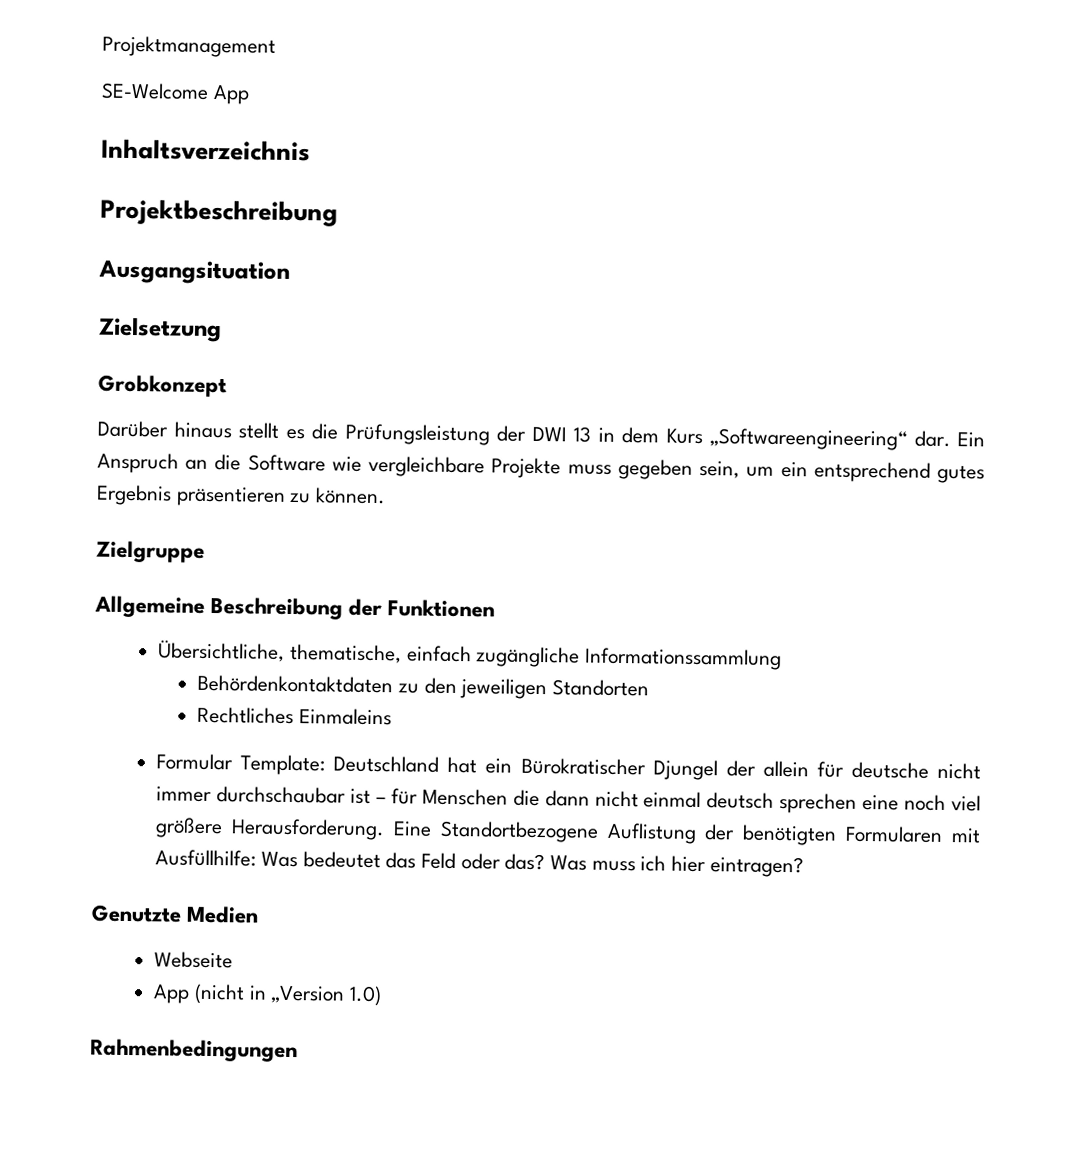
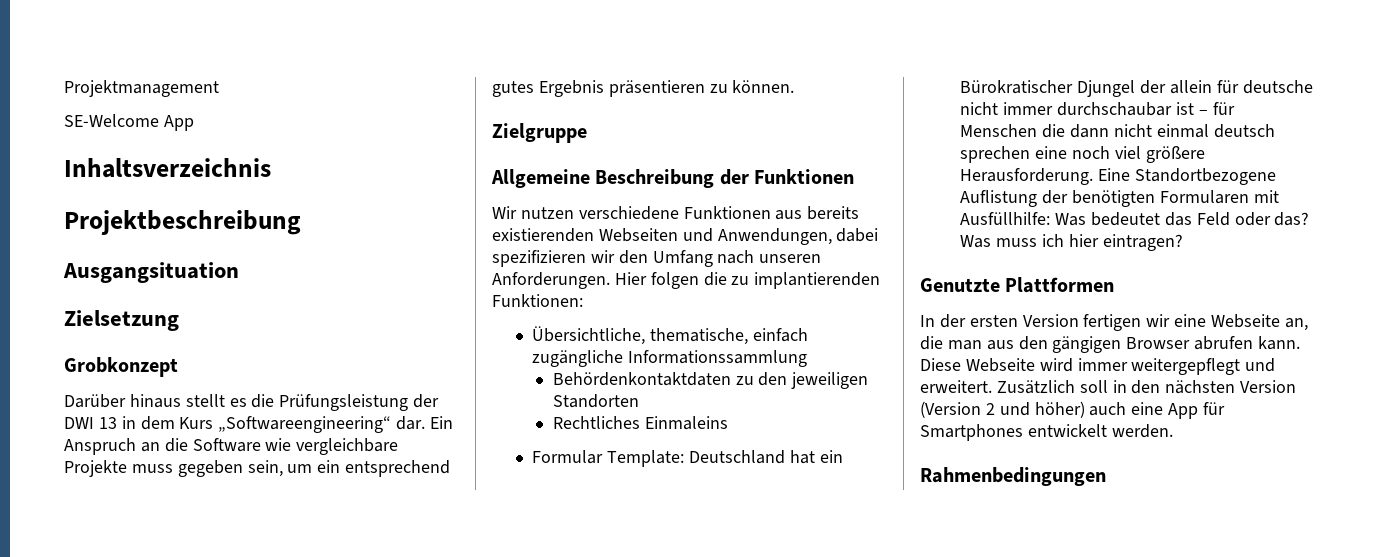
(496, 608) none -> [492,206,860,220] [492,228,879,245] [492,250,822,267] [492,272,881,289] [492,294,583,307] // Wir nutzen verschiedene Funktionen aus bereits existierenden Webseiten und Anwendungen, dabei spezifizieren wir den Umfang nach unseren Anforderungen. Hier folgen die zu implantierenden Funktionen:
[186,905,260,924] [154,951,234,969] [153,983,382,1007] Medien // Webseite // App (nicht in „Version 1.0) -> [1005,277,1115,293] [920,314,1308,331] [920,336,1301,353] [920,358,1276,375] [920,380,1297,394] [920,401,1226,419] [920,424,1173,441] Plattformen // In der ersten Version fertigen wir eine Webseite an, die man aus den gängigen Browser abrufen kann. Diese Webseite wird immer weitergepflegt und erweitert. Zusätzlich soll in den nächsten Version (Version 2 und höher) auch eine App für Smartphones entwickelt werden.

